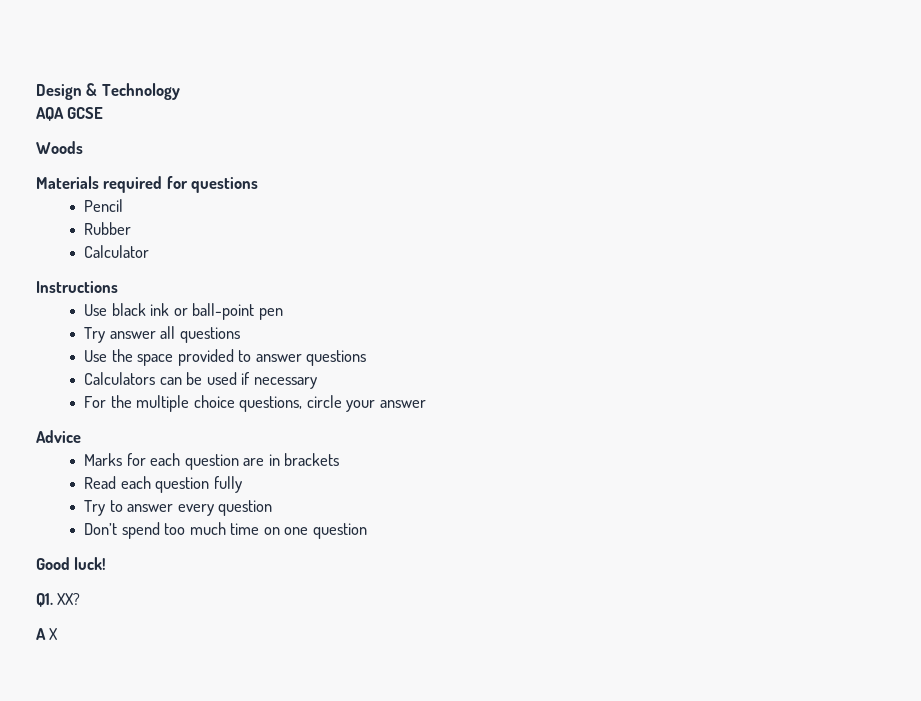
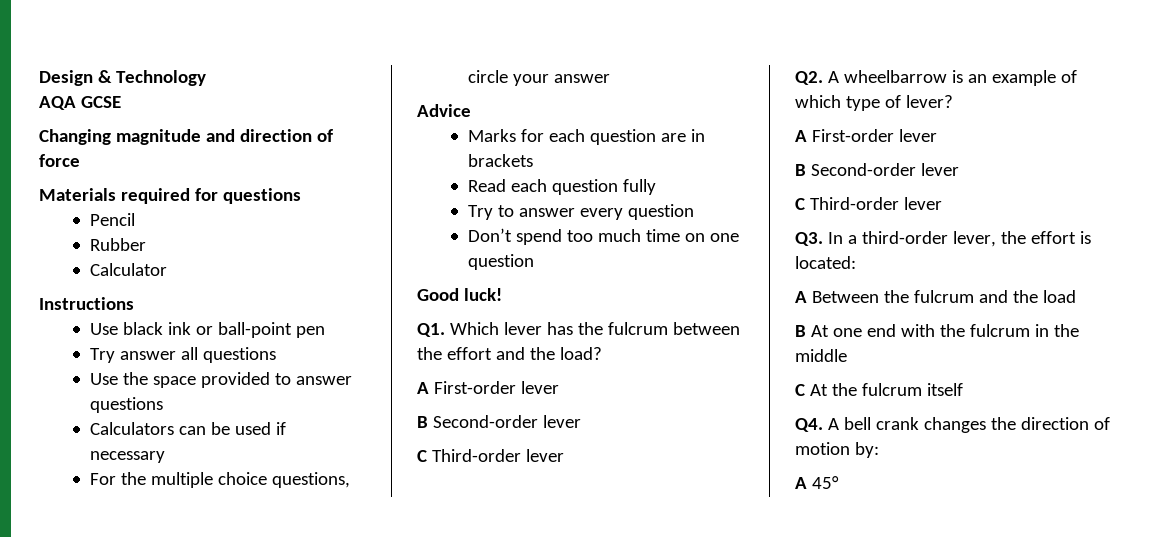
[36,141,83,154] Woods -> [39,129,333,145] [39,154,80,167] Changing magnitude and direction of force
[57,593,81,605] [36,628,58,640] XX? // A X -> [449,322,740,335] [417,347,602,360] [417,381,559,394] [417,415,581,428] [417,449,564,462] [795,70,1077,86] [795,95,953,111] [795,129,937,142] [795,163,959,176] [795,197,942,210] [795,231,1091,247] [795,256,856,269] [795,290,1076,303] [795,324,1079,337] [795,349,847,362] [795,383,963,396] [795,417,1110,433] [795,442,879,458] [795,476,839,489] Which lever has the fulcrum between the effort and the load? // A First-order lever // B Second-order lever // C Third-order lever // Q2. A wheelbarrow is an example of which type of lever? // A First-order lever // B Second-order lever // C Third-order lever // Q3. In a third-order lever, the effort is located: // A Between the fulcrum and the load // B At one end with the fulcrum in the middle // C At the fulcrum itself // Q4. A bell crank changes the direction of motion by: // A 45°

